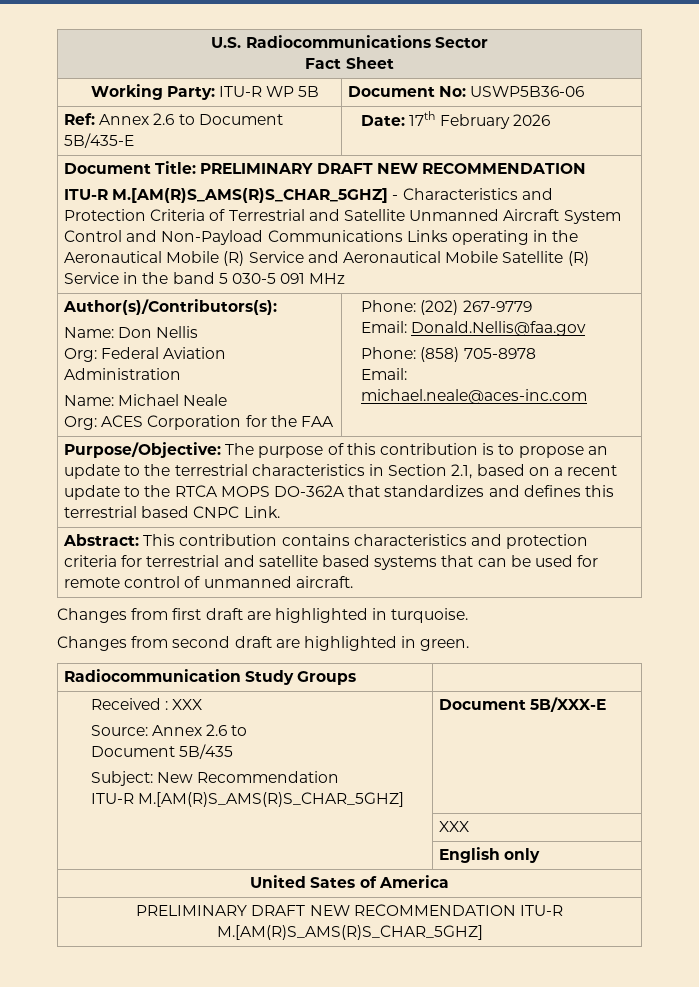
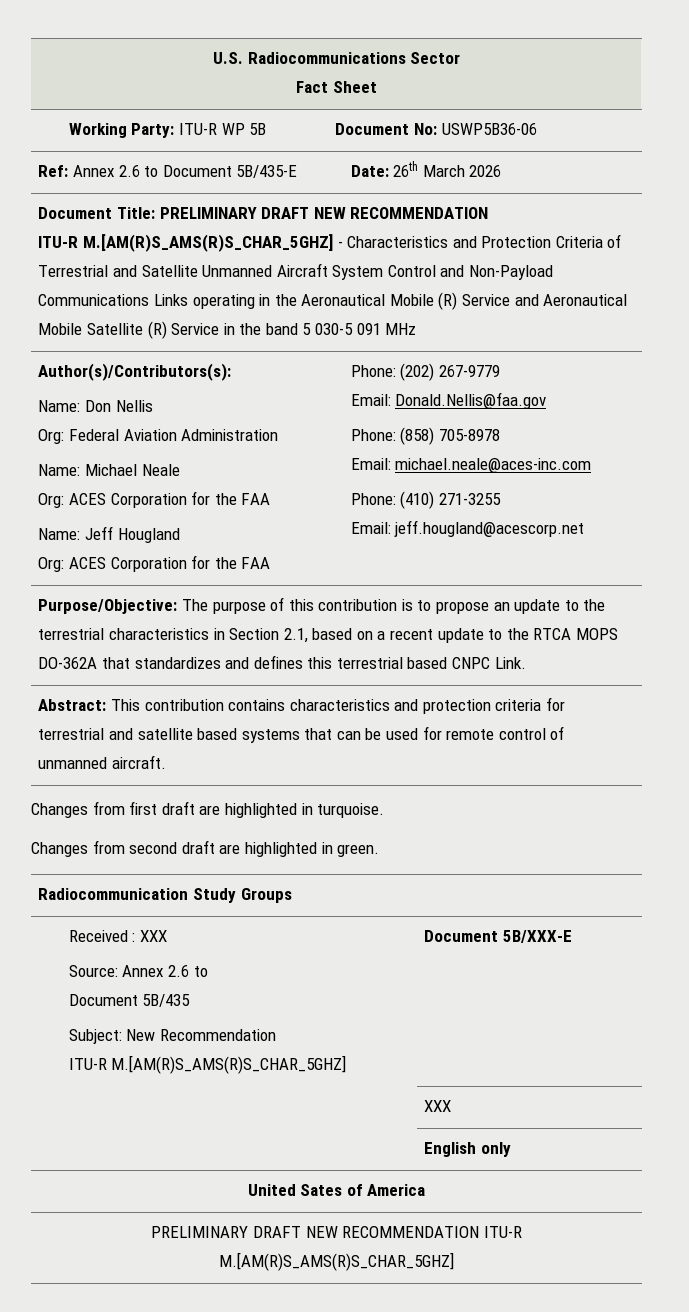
[409,111,510,129] 17th February -> [393,161,465,177] 26th March
(335, 421) none -> [38,526,180,543] [38,555,271,572] // Name: Jeff Hougland // Org: ACES Corporation for the FAA
(588, 396) none -> [350,491,501,509] [350,520,585,537] // Phone: (410) 271-3255 // Email: jeff.hougland@acescorp.net

